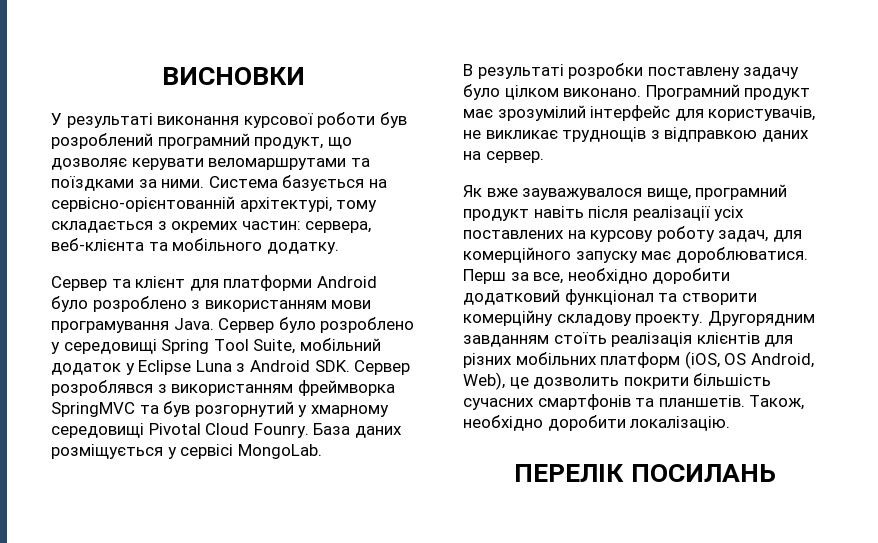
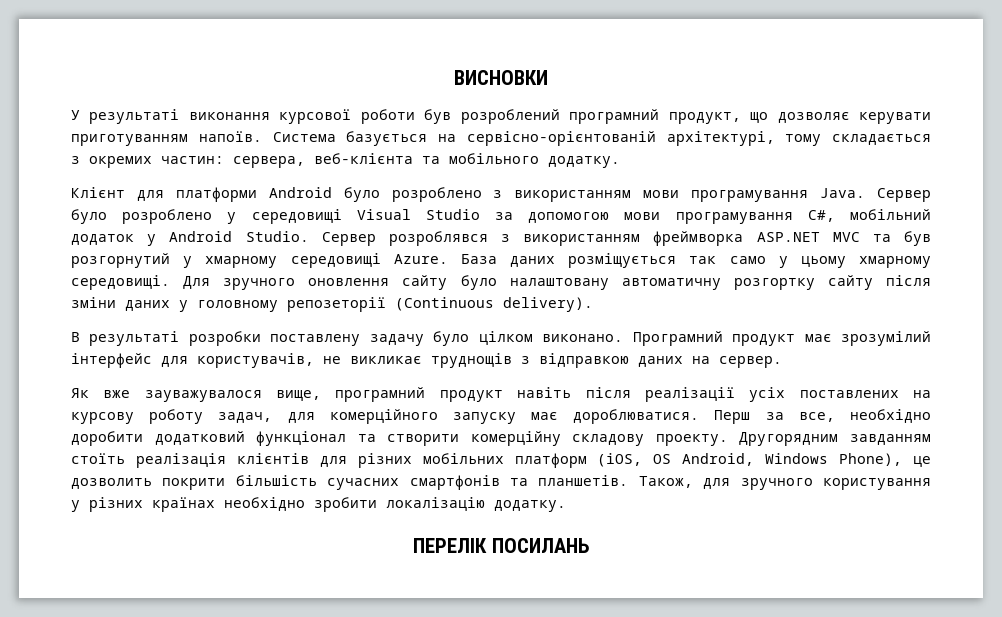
[208,158,370,170] [51,176,205,191] веломаршрутами та поїздками за ними. -> [71,131,262,146] приготуванням напоїв.
[51,196,235,212] сервісно-орієнтованній -> [466,131,656,146] сервісно-орієнтованій
[51,276,186,291] Сервер та клієнт -> [71,187,125,198] Клієнт
[161,338,381,354] [51,360,350,375] Spring Tool Suite, мобільний додаток у Eclipse Luna з Android SDK. -> [356,209,931,224] [71,231,309,246] Visual Studio за допомогою мови програмування C#, мобільний додаток у Android Studio.
[51,402,135,417] SpringMVC -> [756,232,860,242] ASP.NET MVC
[148,423,402,438] [51,444,322,459] Pivotal Cloud Founry. База даних розміщується у сервісі MongoLab. -> [393,253,931,268] [71,275,932,290] [71,297,593,312] Azure. База даних розміщується так само у цьому хмарному середовищі. Для зручного оновлення сайту було налаштовану автоматичну розгортку сайту після зміни даних у головному репозеторії (Continuous delivery).
[463,372,505,390] Web), -> [765,453,903,466] Windows Phone),
[463,415,731,431] необхідно доробити локалізацію. -> [703,478,931,490] [71,497,566,512] для зручного користування у різних країнах необхідно зробити локалізацію додатку.

